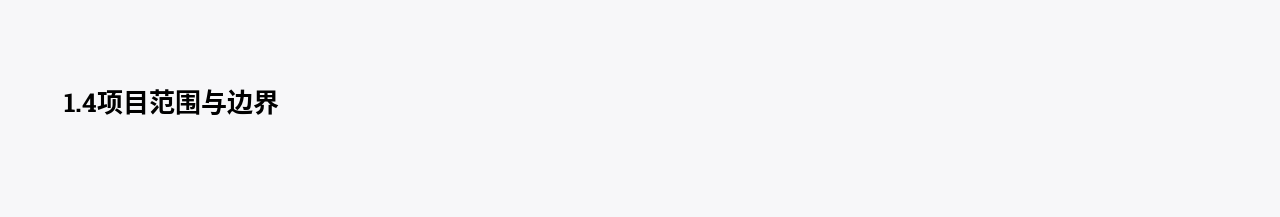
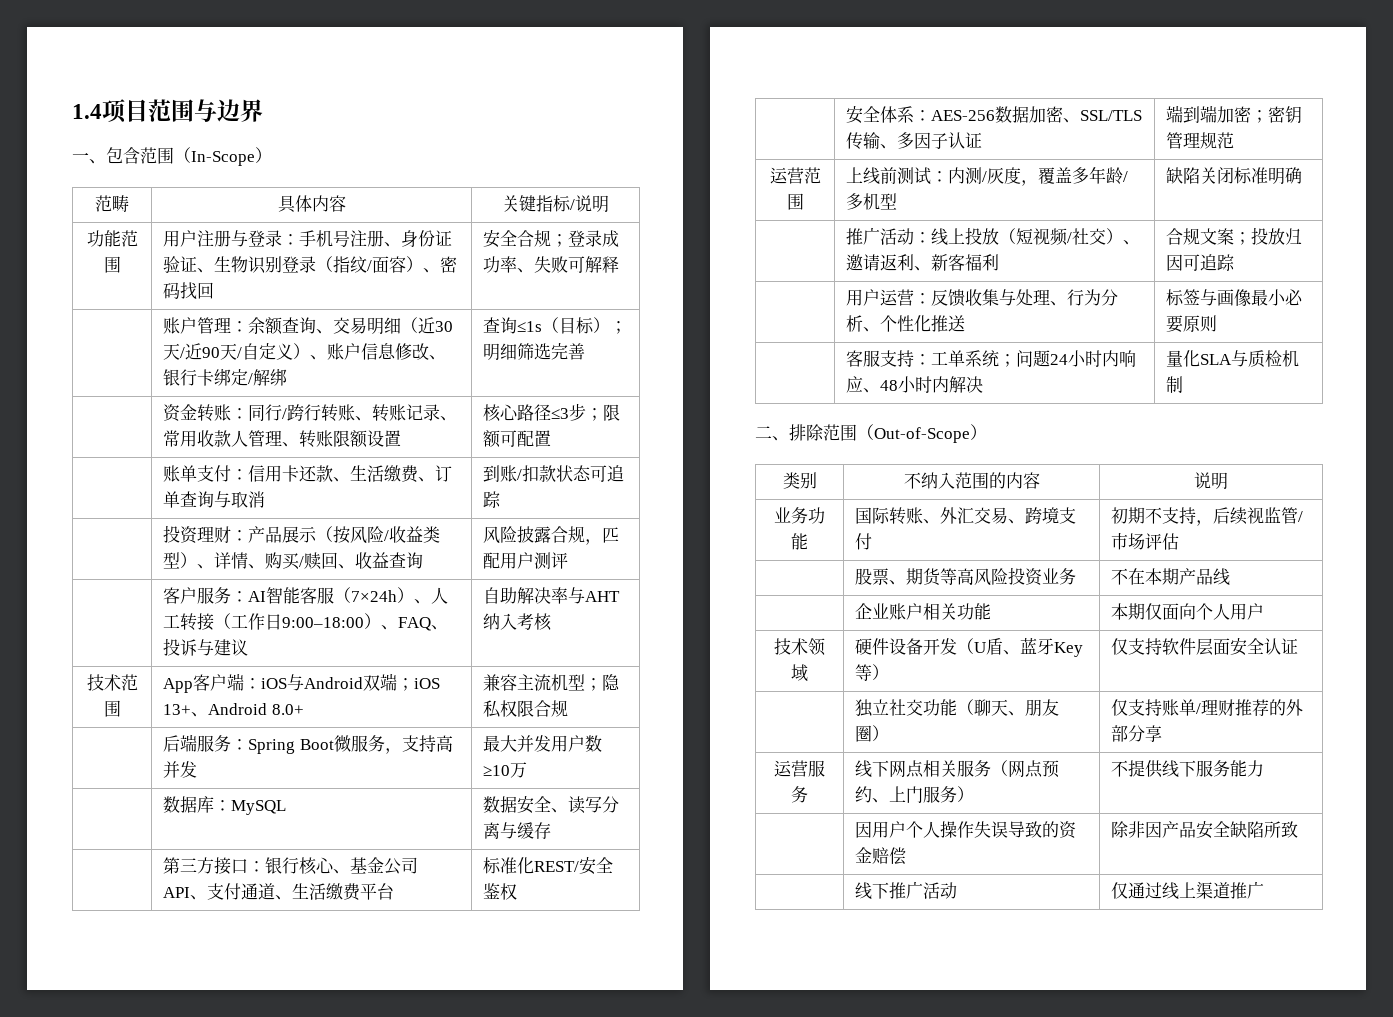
(279, 102) none -> [72,147,272,166] [95,195,129,212] [277,195,346,213] [502,195,609,213] [86,230,138,247] [103,256,121,273] [163,230,453,247] [163,256,458,274] [163,282,215,300] [483,230,620,248] [483,256,620,273] [163,317,454,335] [163,343,447,360] [163,368,288,386] [483,317,628,334] [483,343,586,361] [163,404,458,422] [163,430,402,448] [483,403,621,422] [483,430,552,448] [163,465,453,483] [163,491,266,508] [483,465,625,482] [483,491,502,508] [163,525,441,544] [163,552,424,570] [483,526,620,545] [483,552,569,569] [163,587,449,604] [163,613,449,631] [163,638,249,656] [483,587,621,604] [483,613,553,631] [86,674,138,691] [103,700,121,717] [163,673,441,693] [163,703,304,717] [483,674,621,691] [483,700,569,718] [163,734,453,754] [163,761,198,778] [483,735,603,752] [483,762,528,778] [163,796,287,815] [483,796,620,814] [483,822,552,839] [163,857,419,875] [163,883,395,901] [483,857,614,875] [483,883,518,900] [846,106,1143,124] [846,132,983,150] [1166,105,1303,124] [1166,132,1235,149] [769,167,821,184] [786,193,804,210] [846,166,1129,186] [846,193,898,210] [1166,167,1303,185] [846,227,1141,246] [846,254,1000,271] [1166,227,1303,245] [1166,254,1236,271] [846,289,1119,307] [846,315,966,332] [1166,289,1304,307] [1166,315,1218,333] [846,350,1137,367] [846,376,984,393] [1166,350,1300,368] [1166,376,1184,393] [755,424,987,443] [782,472,817,489] [903,472,1040,489] [1194,472,1228,490] [774,507,825,524] [791,533,808,550] [855,507,1077,525] [855,533,873,550] [1111,507,1304,526] [1111,533,1180,550] [855,567,1077,586] [1111,568,1231,586] [855,603,992,620] [1111,603,1265,620] [774,638,826,656] [791,664,808,682] [855,637,1084,657] [855,664,890,681] [1111,638,1299,656] [855,699,1060,717] [855,725,890,742] [1111,699,1304,717] [1111,725,1163,742] [774,760,825,777] [791,786,808,803] [855,760,1060,778] [855,786,975,803] [1111,760,1265,778] [855,821,1078,839] [855,847,907,865] [1111,821,1299,839] [855,881,958,900] [1111,881,1265,900] // 一、包含范围（In-Scope） // 范畴 | 具体内容 | 关键指标/说明 // 功能范围 | 用户注册与登录：手机号注册、身份证验证、生物识别登录（指纹/面容）、密码找回 | 安全合规；登录成功率、失败可解释 // | 账户管理：余额查询、交易明细（近30天/近90天/自定义）、账户信息修改、银行卡绑定/解绑 | 查询≤1s（目标）；明细筛选完善 // | 资金转账：同行/跨行转账、转账记录、常用收款人管理、转账限额设置 | 核心路径≤3步；限额可配置 // | 账单支付：信用卡还款、生活缴费、订单查询与取消 | 到账/扣款状态可追踪 // | 投资理财：产品展示（按风险/收益类型）、详情、购买/赎回、收益查询 | 风险披露合规，匹配用户测评 // | 客户服务：AI智能客服（7×24h）、人工转接（工作日9:00–18:00）、FAQ、投诉与建议 | 自助解决率与AHT纳入考核 // 技术范围 | App客户端：iOS与Android双端；iOS 13+、Android 8.0+ | 兼容主流机型；隐私权限合规 // | 后端服务：Spring Boot微服务，支持高并发 | 最大并发用户数≥10万 // | 数据库：MySQL | 数据安全、读写分离与缓存 // | 第三方接口：银行核心、基金公司API、支付通道、生活缴费平台 | 标准化REST/安全鉴权 // | 安全体系：AES-256数据加密、SSL/TLS传输、多因子认证 | 端到端加密；密钥管理规范 // 运营范围 | 上线前测试：内测/灰度，覆盖多年龄/多机型 | 缺陷关闭标准明确 // | 推广活动：线上投放（短视频/社交）、邀请返利、新客福利 | 合规文案；投放归因可追踪 // | 用户运营：反馈收集与处理、行为分析、个性化推送 | 标签与画像最小必要原则 // | 客服支持：工单系统；问题24小时内响应、48小时内解决 | 量化SLA与质检机制 // 二、排除范围（Out-of-Scope） // 类别 | 不纳入范围的内容 | 说明 // 业务功能 | 国际转账、外汇交易、跨境支付 | 初期不支持，后续视监管/市场评估 // | 股票、期货等高风险投资业务 | 不在本期产品线 // | 企业账户相关功能 | 本期仅面向个人用户 // 技术领域 | 硬件设备开发（U盾、蓝牙Key等） | 仅支持软件层面安全认证 // | 独立社交功能（聊天、朋友圈） | 仅支持账单/理财推荐的外部分享 // 运营服务 | 线下网点相关服务（网点预约、上门服务） | 不提供线下服务能力 // | 因用户个人操作失误导致的资金赔偿 | 除非因产品安全缺陷所致 // | 线下推广活动 | 仅通过线上渠道推广

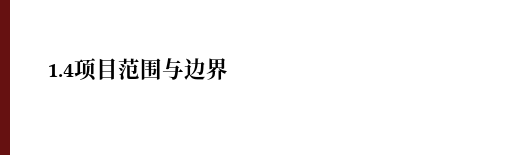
[72,147,272,166] [95,195,129,212] [277,195,346,213] [502,195,609,213] [86,230,138,247] [103,256,121,273] [163,230,453,247] [163,256,458,274] [163,282,215,300] [483,230,620,248] [483,256,620,273] [163,317,454,335] [163,343,447,360] [163,368,288,386] [483,317,628,334] [483,343,586,361] [163,404,458,422] [163,430,402,448] [483,403,621,422] [483,430,552,448] [163,465,453,483] [163,491,266,508] [483,465,625,482] [483,491,502,508] [163,525,441,544] [163,552,424,570] [483,526,620,545] [483,552,569,569] [163,587,449,604] [163,613,449,631] [163,638,249,656] [483,587,621,604] [483,613,553,631] [86,674,138,691] [103,700,121,717] [163,673,441,693] [163,703,304,717] [483,674,621,691] [483,700,569,718] [163,734,453,754] [163,761,198,778] [483,735,603,752] [483,762,528,778] [163,796,287,815] [483,796,620,814] [483,822,552,839] [163,857,419,875] [163,883,395,901] [483,857,614,875] [483,883,518,900] [846,106,1143,124] [846,132,983,150] [1166,105,1303,124] [1166,132,1235,149] [769,167,821,184] [786,193,804,210] [846,166,1129,186] [846,193,898,210] [1166,167,1303,185] [846,227,1141,246] [846,254,1000,271] [1166,227,1303,245] [1166,254,1236,271] [846,289,1119,307] [846,315,966,332] [1166,289,1304,307] [1166,315,1218,333] [846,350,1137,367] [846,376,984,393] [1166,350,1300,368] [1166,376,1184,393] [755,424,987,443] [782,472,817,489] [903,472,1040,489] [1194,472,1228,490] [774,507,825,524] [791,533,808,550] [855,507,1077,525] [855,533,873,550] [1111,507,1304,526] [1111,533,1180,550] [855,567,1077,586] [1111,568,1231,586] [855,603,992,620] [1111,603,1265,620] [774,638,826,656] [791,664,808,682] [855,637,1084,657] [855,664,890,681] [1111,638,1299,656] [855,699,1060,717] [855,725,890,742] [1111,699,1304,717] [1111,725,1163,742] [774,760,825,777] [791,786,808,803] [855,760,1060,778] [855,786,975,803] [1111,760,1265,778] [855,821,1078,839] [855,847,907,865] [1111,821,1299,839] [855,881,958,900] [1111,881,1265,900] // 一、包含范围（In-Scope） // 范畴 | 具体内容 | 关键指标/说明 // 功能范围 | 用户注册与登录：手机号注册、身份证验证、生物识别登录（指纹/面容）、密码找回 | 安全合规；登录成功率、失败可解释 // | 账户管理：余额查询、交易明细（近30天/近90天/自定义）、账户信息修改、银行卡绑定/解绑 | 查询≤1s（目标）；明细筛选完善 // | 资金转账：同行/跨行转账、转账记录、常用收款人管理、转账限额设置 | 核心路径≤3步；限额可配置 // | 账单支付：信用卡还款、生活缴费、订单查询与取消 | 到账/扣款状态可追踪 // | 投资理财：产品展示（按风险/收益类型）、详情、购买/赎回、收益查询 | 风险披露合规，匹配用户测评 // | 客户服务：AI智能客服（7×24h）、人工转接（工作日9:00–18:00）、FAQ、投诉与建议 | 自助解决率与AHT纳入考核 // 技术范围 | App客户端：iOS与Android双端；iOS 13+、Android 8.0+ | 兼容主流机型；隐私权限合规 // | 后端服务：Spring Boot微服务，支持高并发 | 最大并发用户数≥10万 // | 数据库：MySQL | 数据安全、读写分离与缓存 // | 第三方接口：银行核心、基金公司API、支付通道、生活缴费平台 | 标准化REST/安全鉴权 // | 安全体系：AES-256数据加密、SSL/TLS传输、多因子认证 | 端到端加密；密钥管理规范 // 运营范围 | 上线前测试：内测/灰度，覆盖多年龄/多机型 | 缺陷关闭标准明确 // | 推广活动：线上投放（短视频/社交）、邀请返利、新客福利 | 合规文案；投放归因可追踪 // | 用户运营：反馈收集与处理、行为分析、个性化推送 | 标签与画像最小必要原则 // | 客服支持：工单系统；问题24小时内响应、48小时内解决 | 量化SLA与质检机制 // 二、排除范围（Out-of-Scope） // 类别 | 不纳入范围的内容 | 说明 // 业务功能 | 国际转账、外汇交易、跨境支付 | 初期不支持，后续视监管/市场评估 // | 股票、期货等高风险投资业务 | 不在本期产品线 // | 企业账户相关功能 | 本期仅面向个人用户 // 技术领域 | 硬件设备开发（U盾、蓝牙Key等） | 仅支持软件层面安全认证 // | 独立社交功能（聊天、朋友圈） | 仅支持账单/理财推荐的外部分享 // 运营服务 | 线下网点相关服务（网点预约、上门服务） | 不提供线下服务能力 // | 因用户个人操作失误导致的资金赔偿 | 除非因产品安全缺陷所致 // | 线下推广活动 | 仅通过线上渠道推广 -> (228, 69) none

